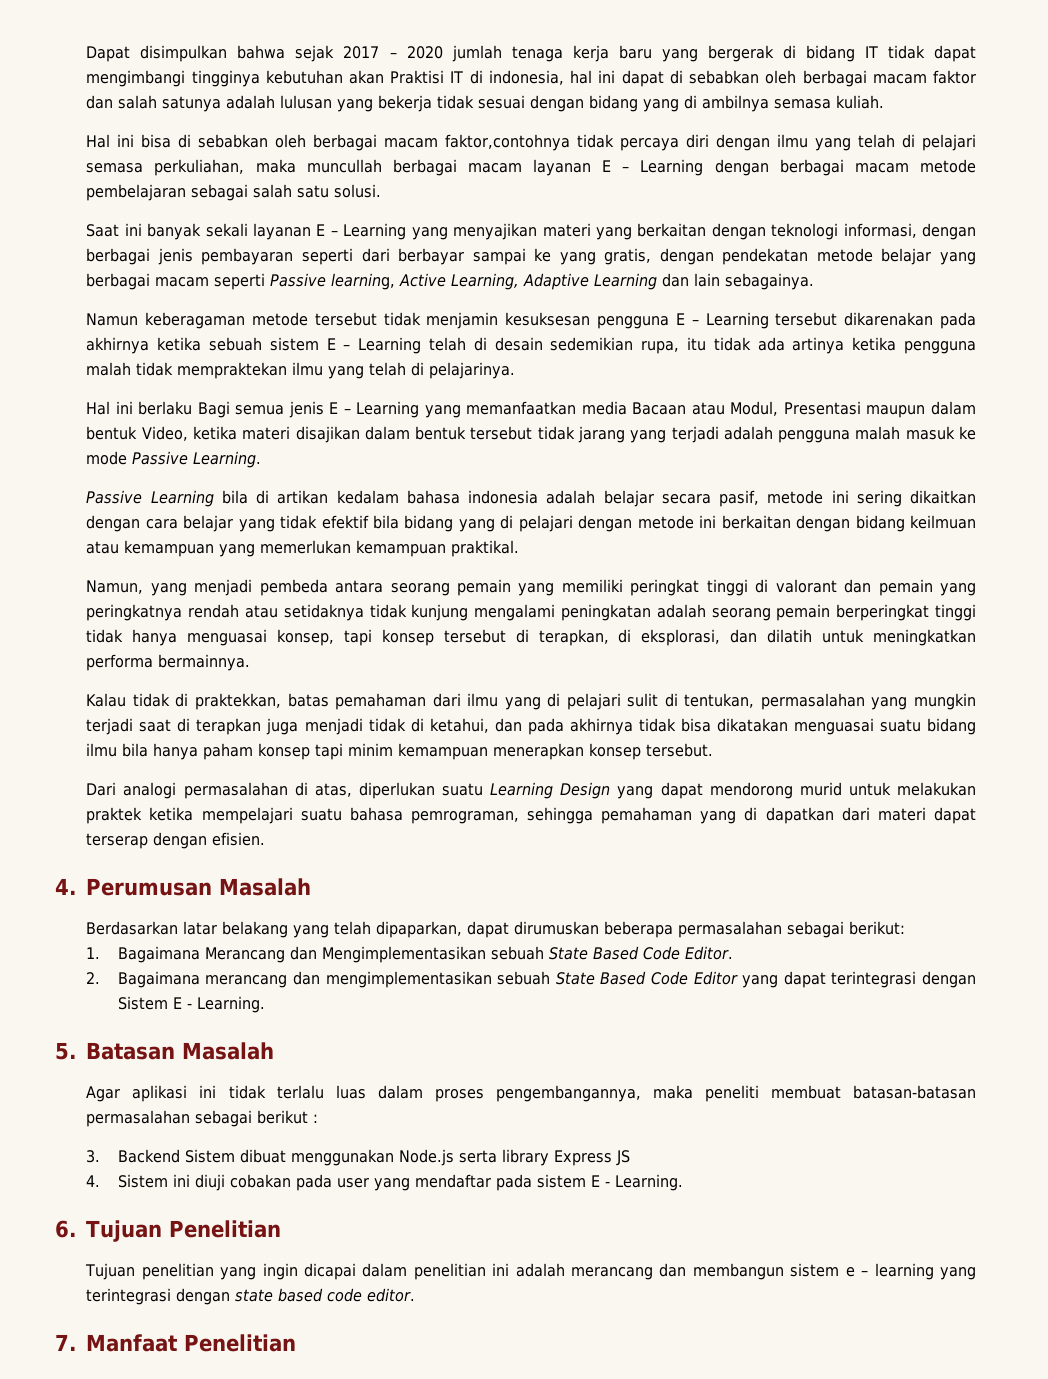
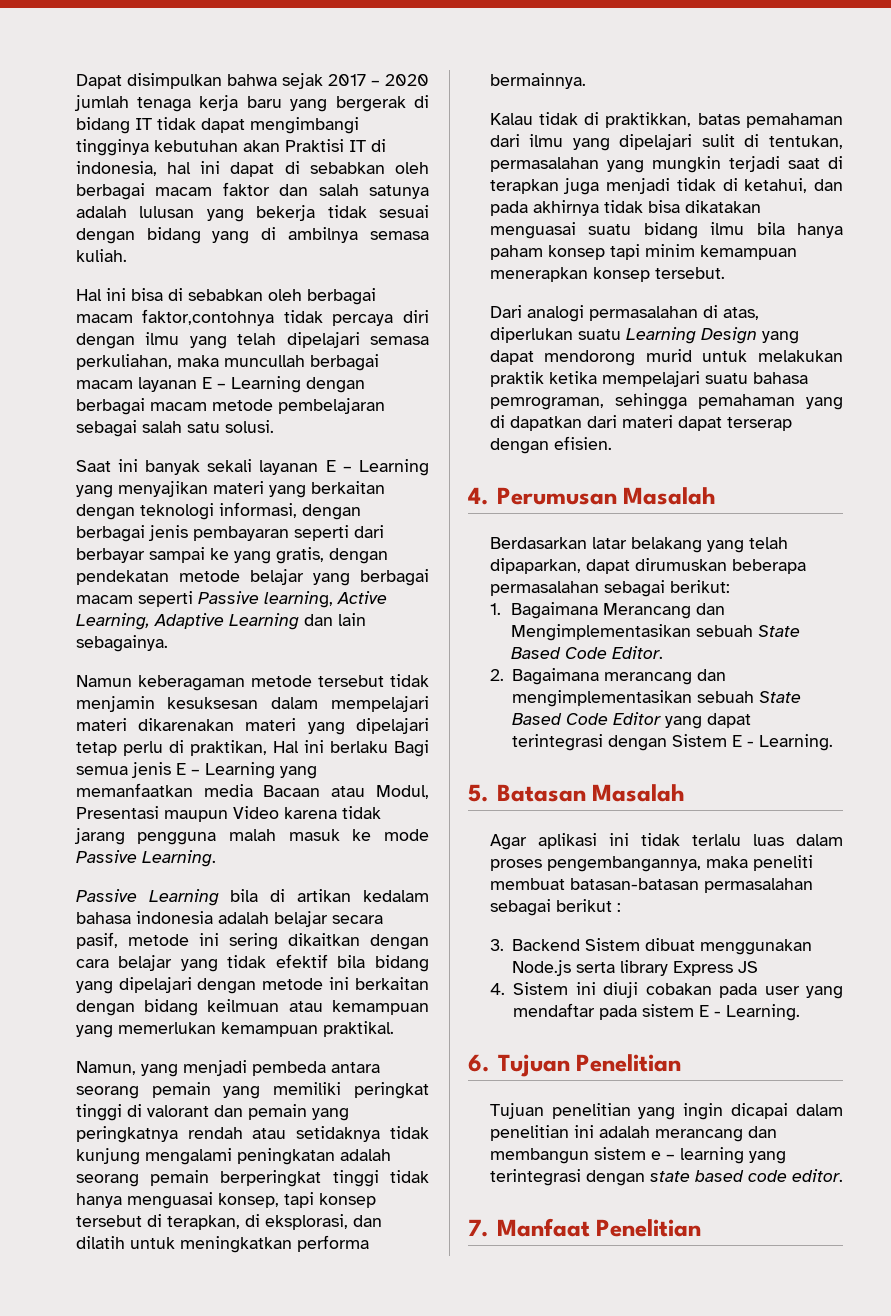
[902,134,976,151] di pelajari -> [286,332,360,348] dipelajari
[597,312,977,329] [86,337,977,354] [86,362,516,379] pengguna E – Learning tersebut dikarenakan pada akhirnya ketika sebuah sistem E – Learning telah di desain sedemikian rupa, itu tidak ada artinya ketika pengguna malah tidak mempraktekan ilmu yang telah di pelajarinya. // -> [271,696,429,712] [75,718,430,735] [75,740,267,756] dalam mempelajari materi dikarenakan materi yang dipelajari tetap perlu di praktikan,
[930,401,976,415] [86,426,773,443] dalam bentuk Video, ketika materi disajikan dalam bentuk tersebut tidak jarang yang terjadi adalah -> [232,806,381,819] [73,828,125,845] Video karena tidak jarang
[500,515,573,532] di pelajari -> [118,977,192,993] dipelajari
[194,693,281,710] praktekkan, -> [605,112,692,128] praktikkan,
[547,693,621,710] di pelajari -> [619,134,693,150] dipelajari
[86,807,143,824] praktek -> [489,371,544,387] praktik

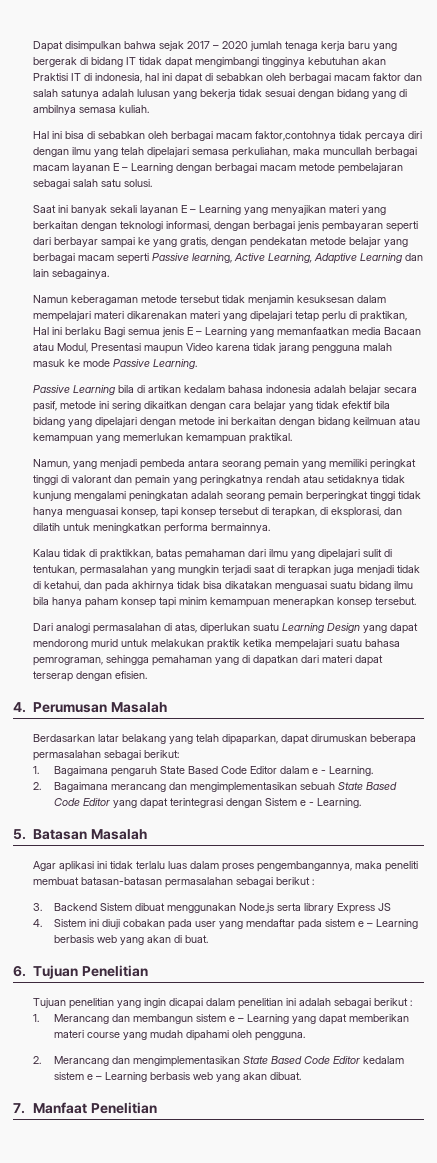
[603,603,726,619] [511,624,801,641] [511,646,664,659] Merancang dan Mengimplementasikan sebuah State Based Code Editor. -> [110,766,373,777] pengaruh State Based Code Editor dalam e - Learning.
[732,735,743,747] E -> [299,800,306,806] e
[699,1004,801,1021] E - Learning. -> [357,919,418,929] [53,935,208,945] e – Learning berbasis web yang akan di buat.
[654,1129,743,1142] merancang -> [334,998,413,1008] [33,1014,109,1024] sebagai berikut : // 1. Merancang
[679,1147,786,1164] [489,1169,843,1186] learning yang terintegrasi dengan state based code editor. -> [246,1014,409,1025] [53,1030,305,1041] [33,1056,404,1067] [53,1072,301,1082] Learning yang dapat memberikan materi course yang mudah dipahami oleh pengguna. // 2. Merancang dan mengimplementasikan State Based Code Editor kedalam sistem e – Learning berbasis web yang akan dibuat.

